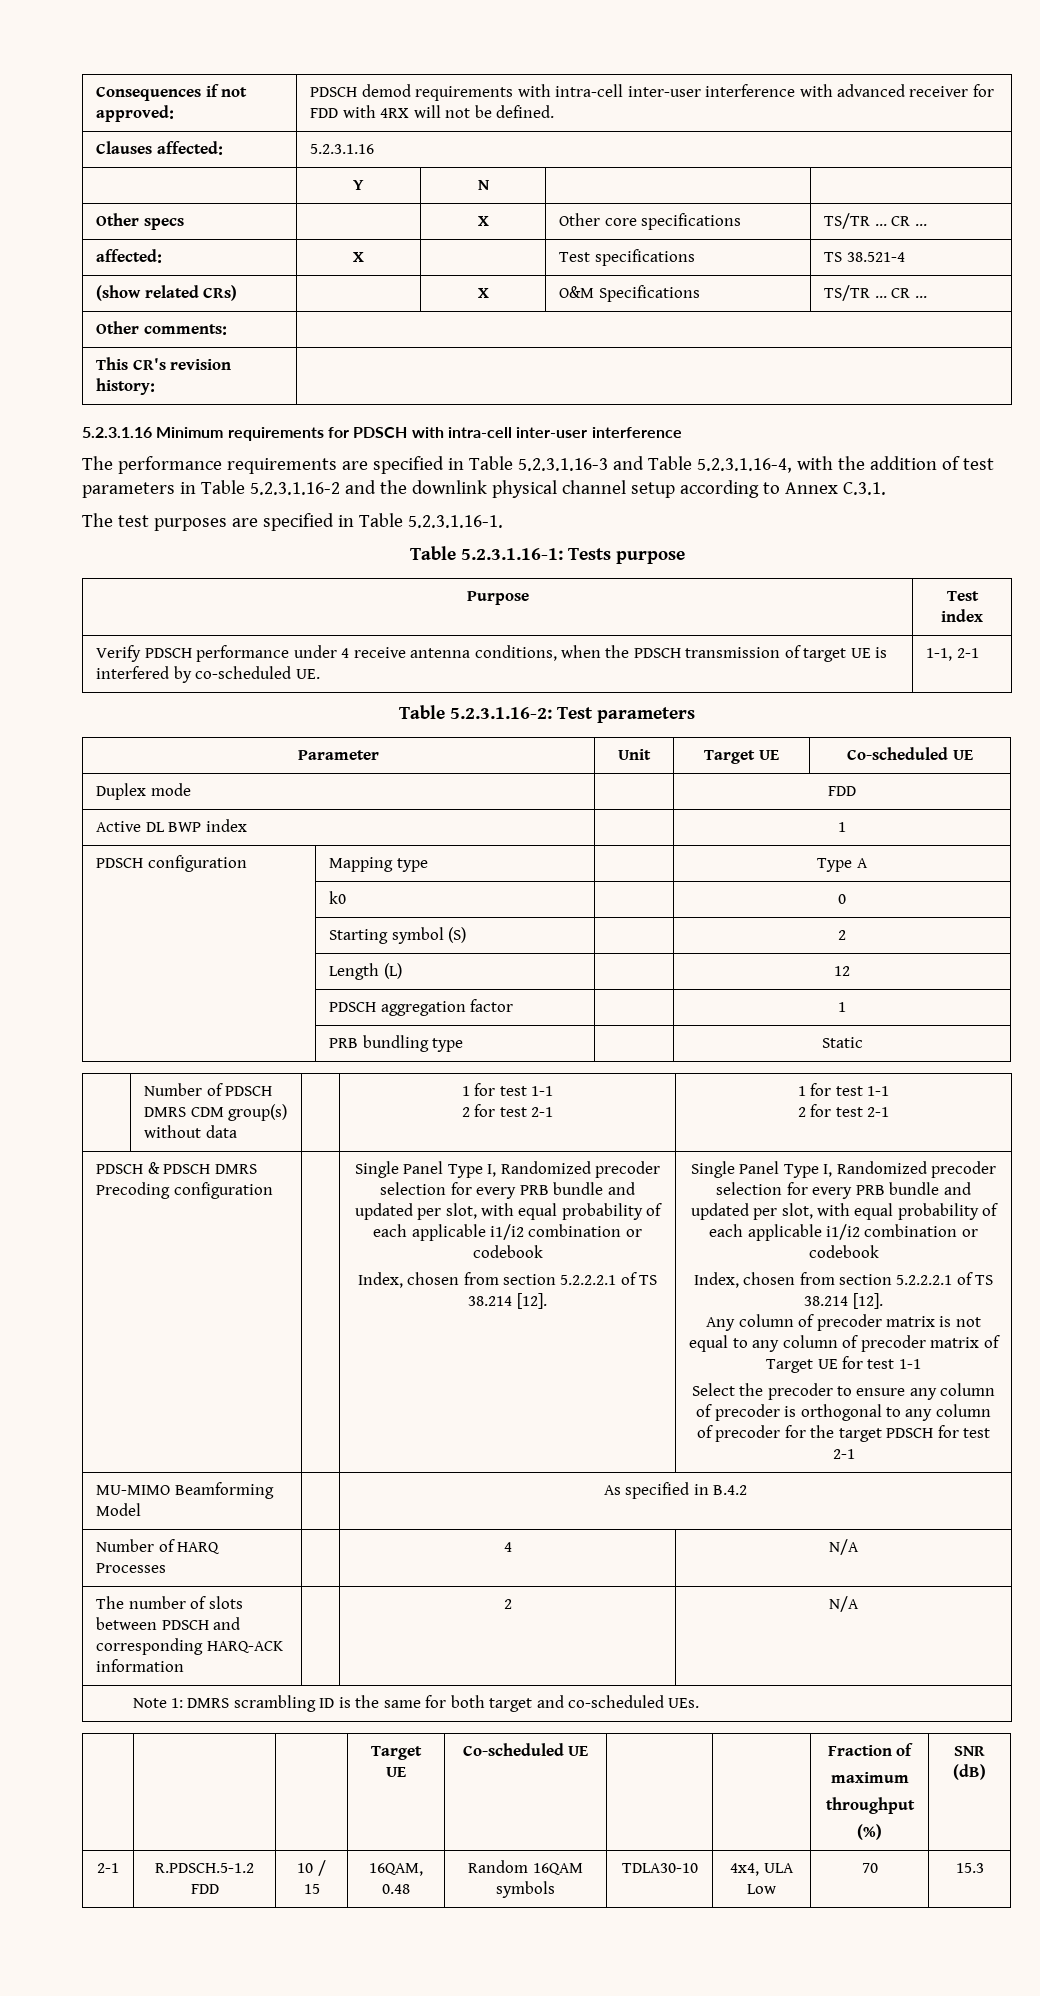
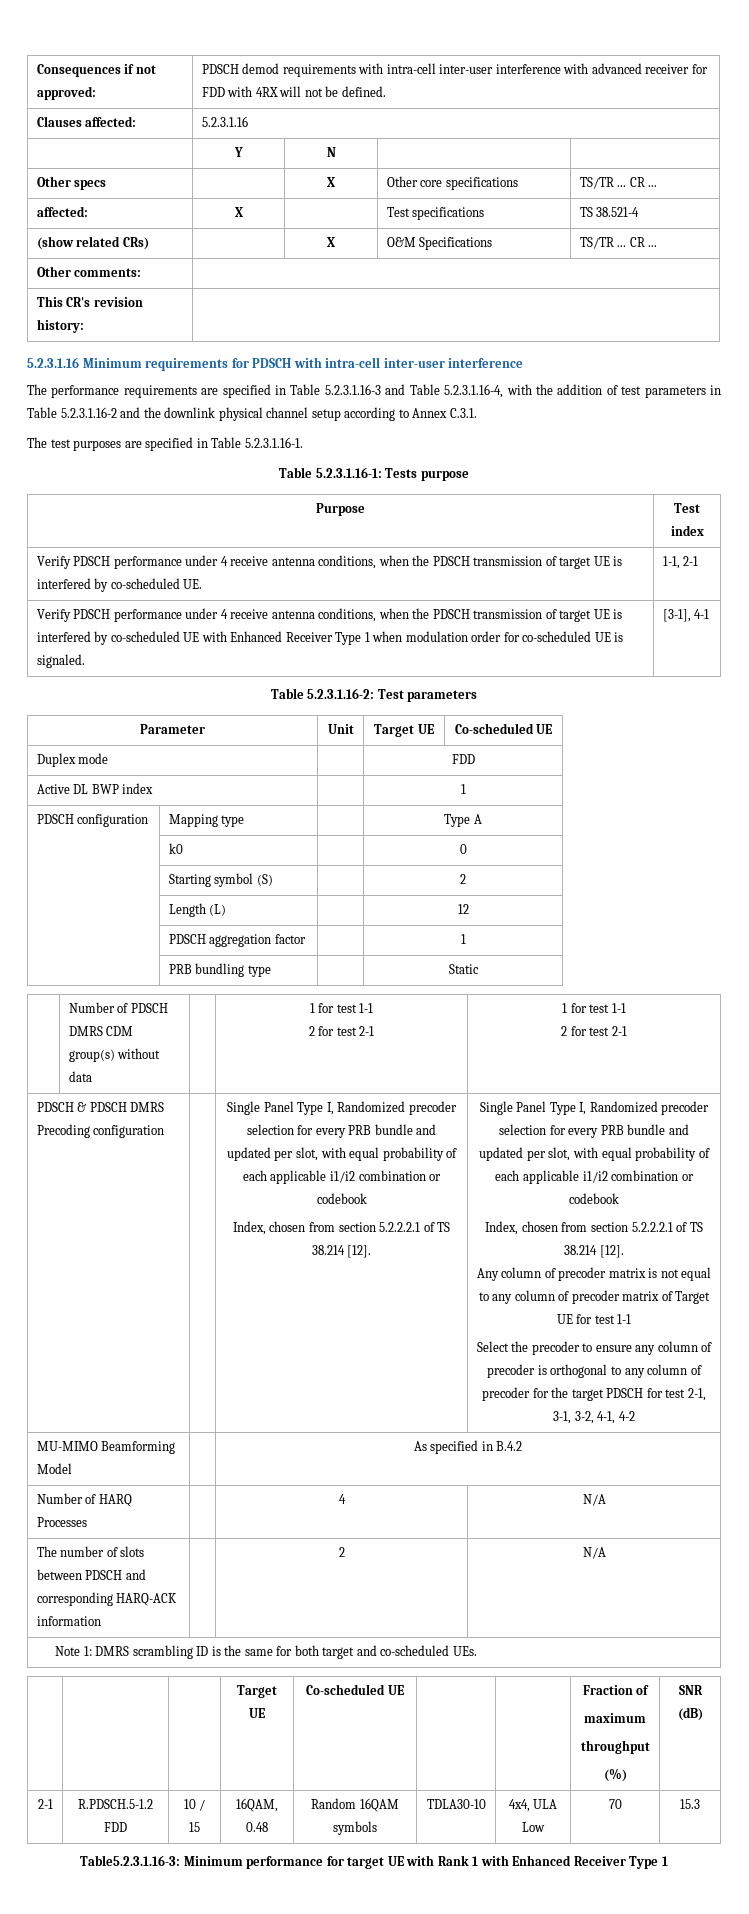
(979, 653) none -> [36,608,623,622] [36,631,624,645] [36,654,85,668] [662,609,710,622] // Verify PDSCH performance under 4 receive antenna conditions, when the PDSCH transmission of target UE is interfered by co-scheduled UE with Enhanced Receiver Type 1 when modulation order for co-scheduled UE is signaled. | [3-1], 4-1
[832,1449,855,1459] 2-1 -> [687,1388,706,1401] [553,1411,635,1424] 2-1, 3-1, 3-2, 4-1, 4-2
(984, 1868) none -> [80,1855,668,1869] // Table5.2.3.1.16-3: Minimum performance for target UE with Rank 1 with Enhanced Receiver Type 1

